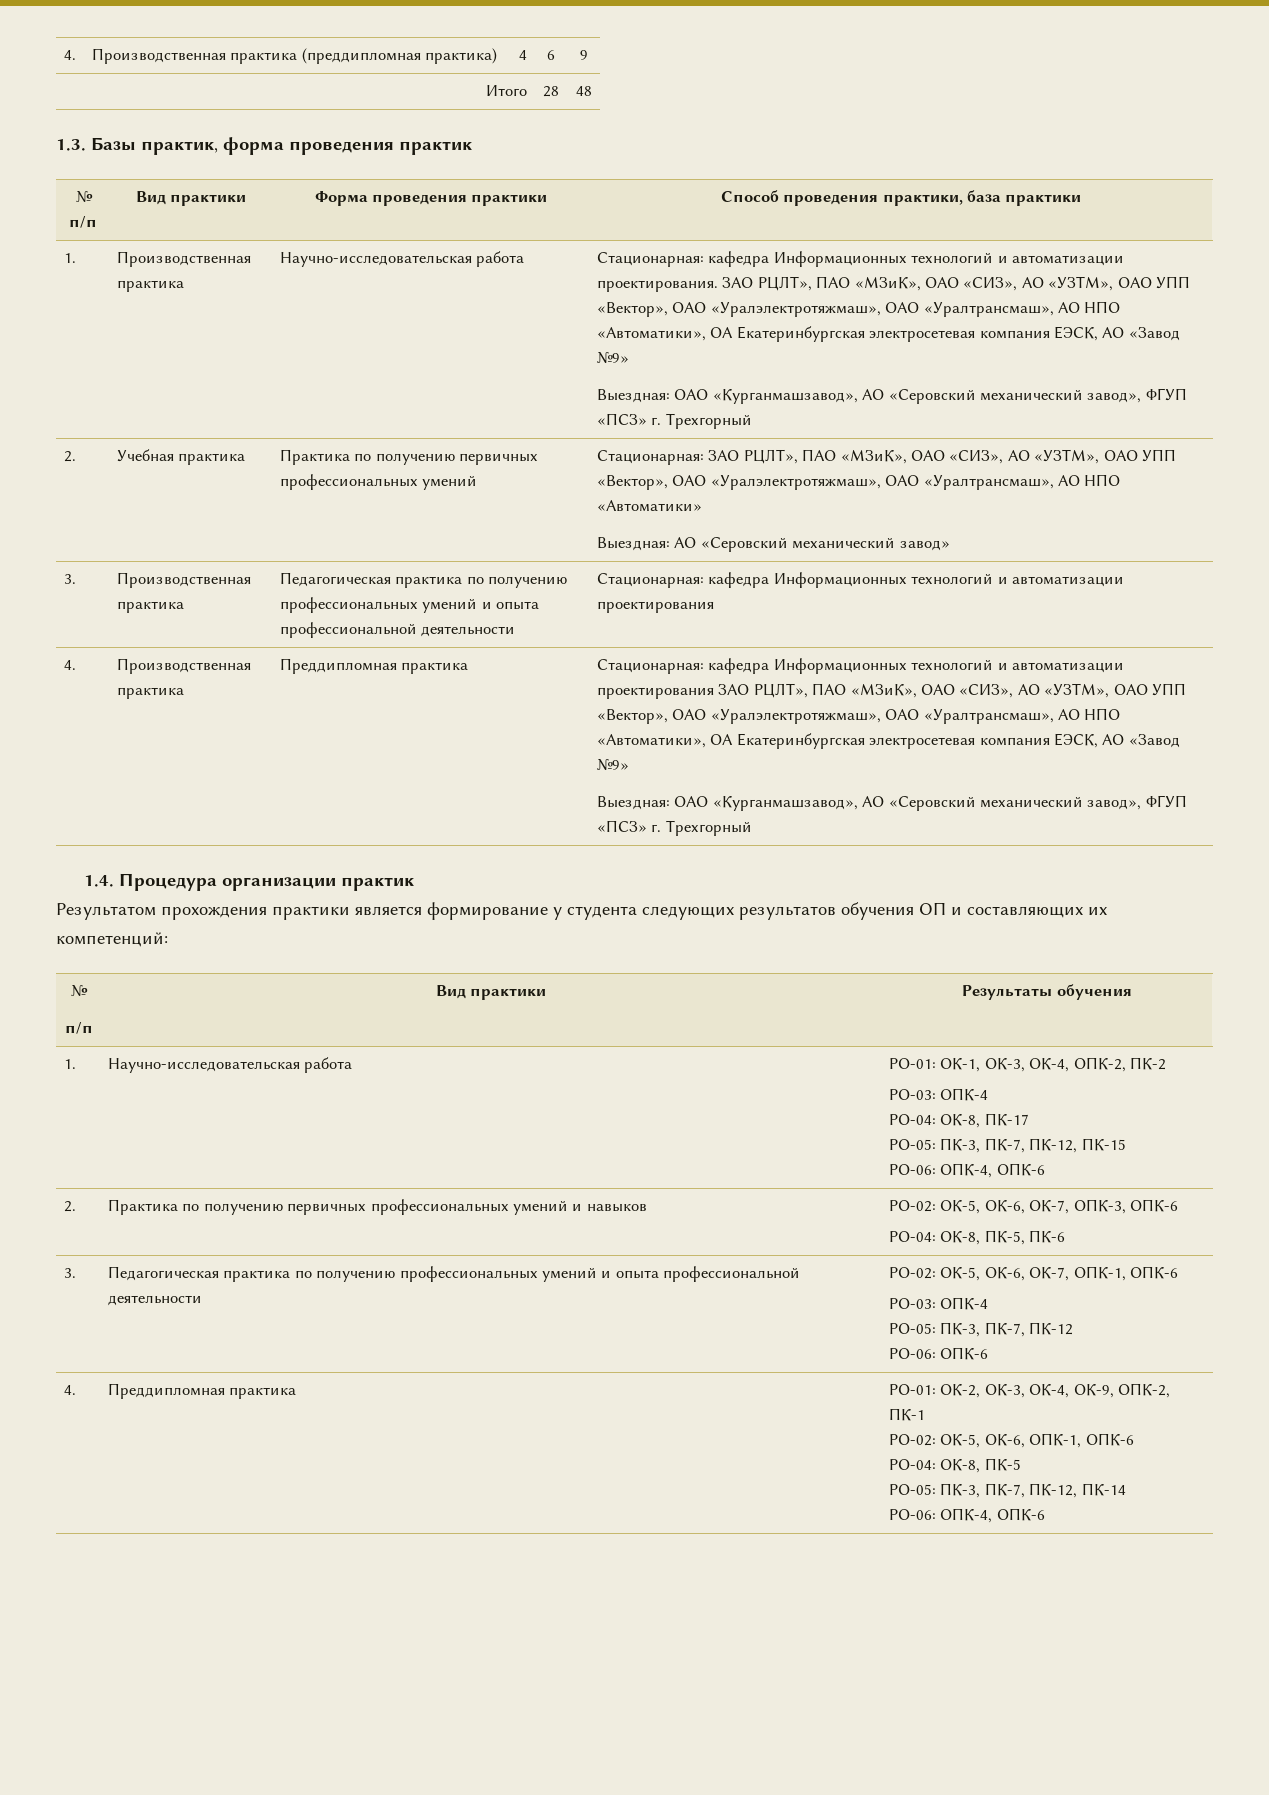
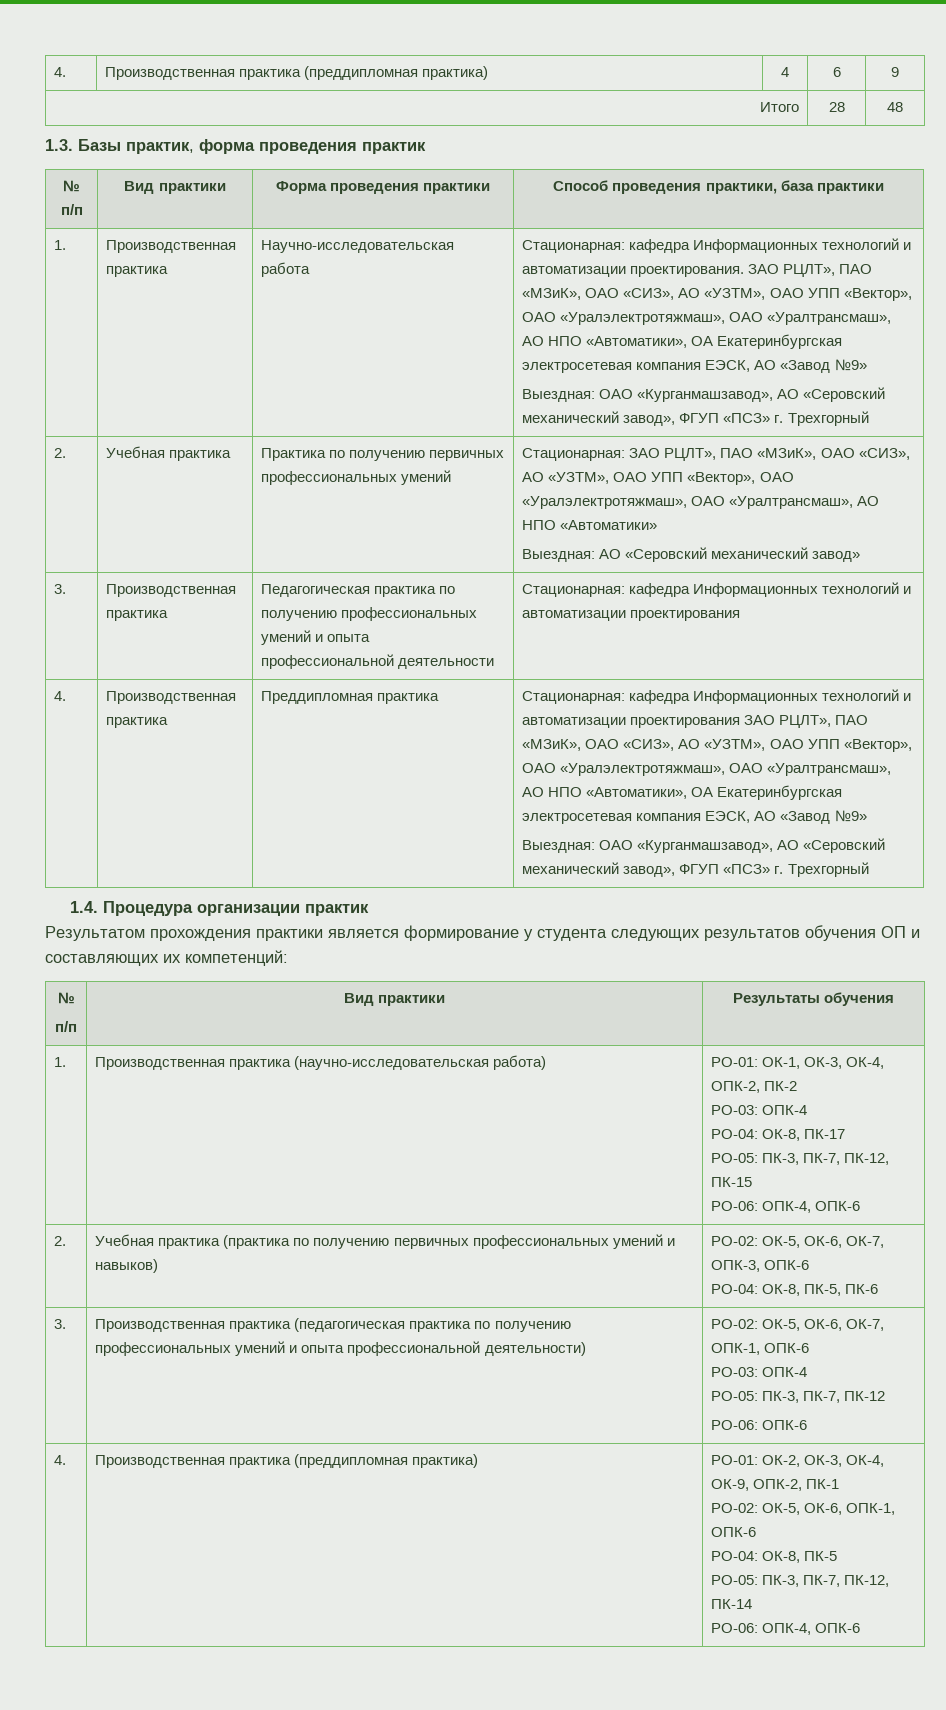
[107,1057,353,1073] Научно-исследовательская работа -> [95,1055,547,1070] Производственная практика (научно-исследовательская работа)
[107,1199,178,1215] Практика -> [95,1234,291,1249] Учебная практика (практика
[586,1203,647,1212] навыков -> [95,1259,159,1273] навыков)
[107,1266,801,1282] [107,1295,202,1306] Педагогическая практика по получению профессиональных умений и опыта профессиональной деятельности -> [95,1318,571,1332] [95,1341,586,1356] Производственная практика (педагогическая практика по получению профессиональных умений и опыта профессиональной деятельности)
[107,1383,297,1399] Преддипломная практика -> [95,1454,479,1468] Производственная практика (преддипломная практика)

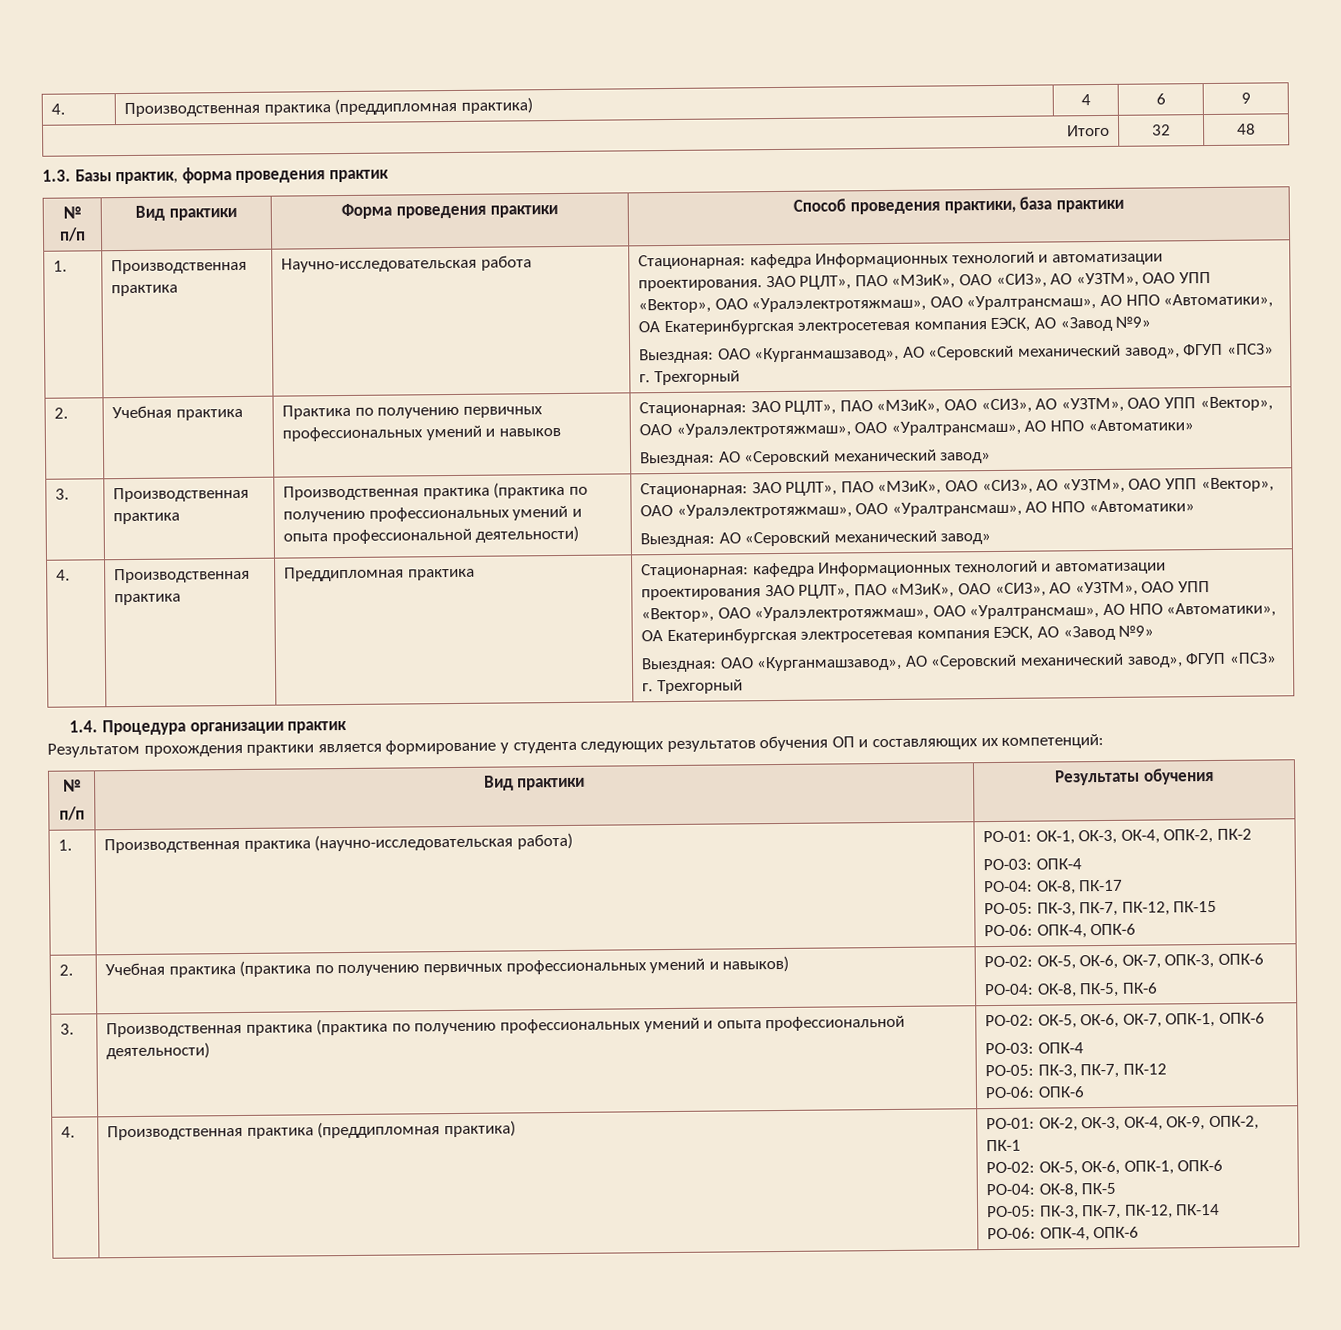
[828,102,845,112] 28 -> [1152,124,1171,136] 32
(452, 477) none -> [485,428,561,437] и навыков
[261,584,456,597] [261,607,478,621] [261,630,371,645] [261,654,495,669] [522,582,912,597] [522,610,741,621] Педагогическая практика по получению профессиональных умений и опыта профессиональной деятельности | Стационарная: кафедра Информационных технологий и автоматизации проектирования -> [283,481,588,501] [283,505,582,523] [283,525,580,545] [640,477,1274,498] [640,500,1195,519] [640,530,992,548] Производственная практика (практика по получению профессиональных умений и опыта профессиональной деятельности) | Стационарная: ЗАО РЦЛТ», ПАО «МЗиК», ОАО «СИЗ», АО «УЗТМ», ОАО УПП «Вектор», ОАО «Уралэлектротяжмаш», ОАО «Уралтрансмаш», АО НПО «Автоматики» // Выездная: АО «Серовский механический завод»
[294,1318,472,1332] (педагогическая практика -> [316,1018,389,1036] (практика

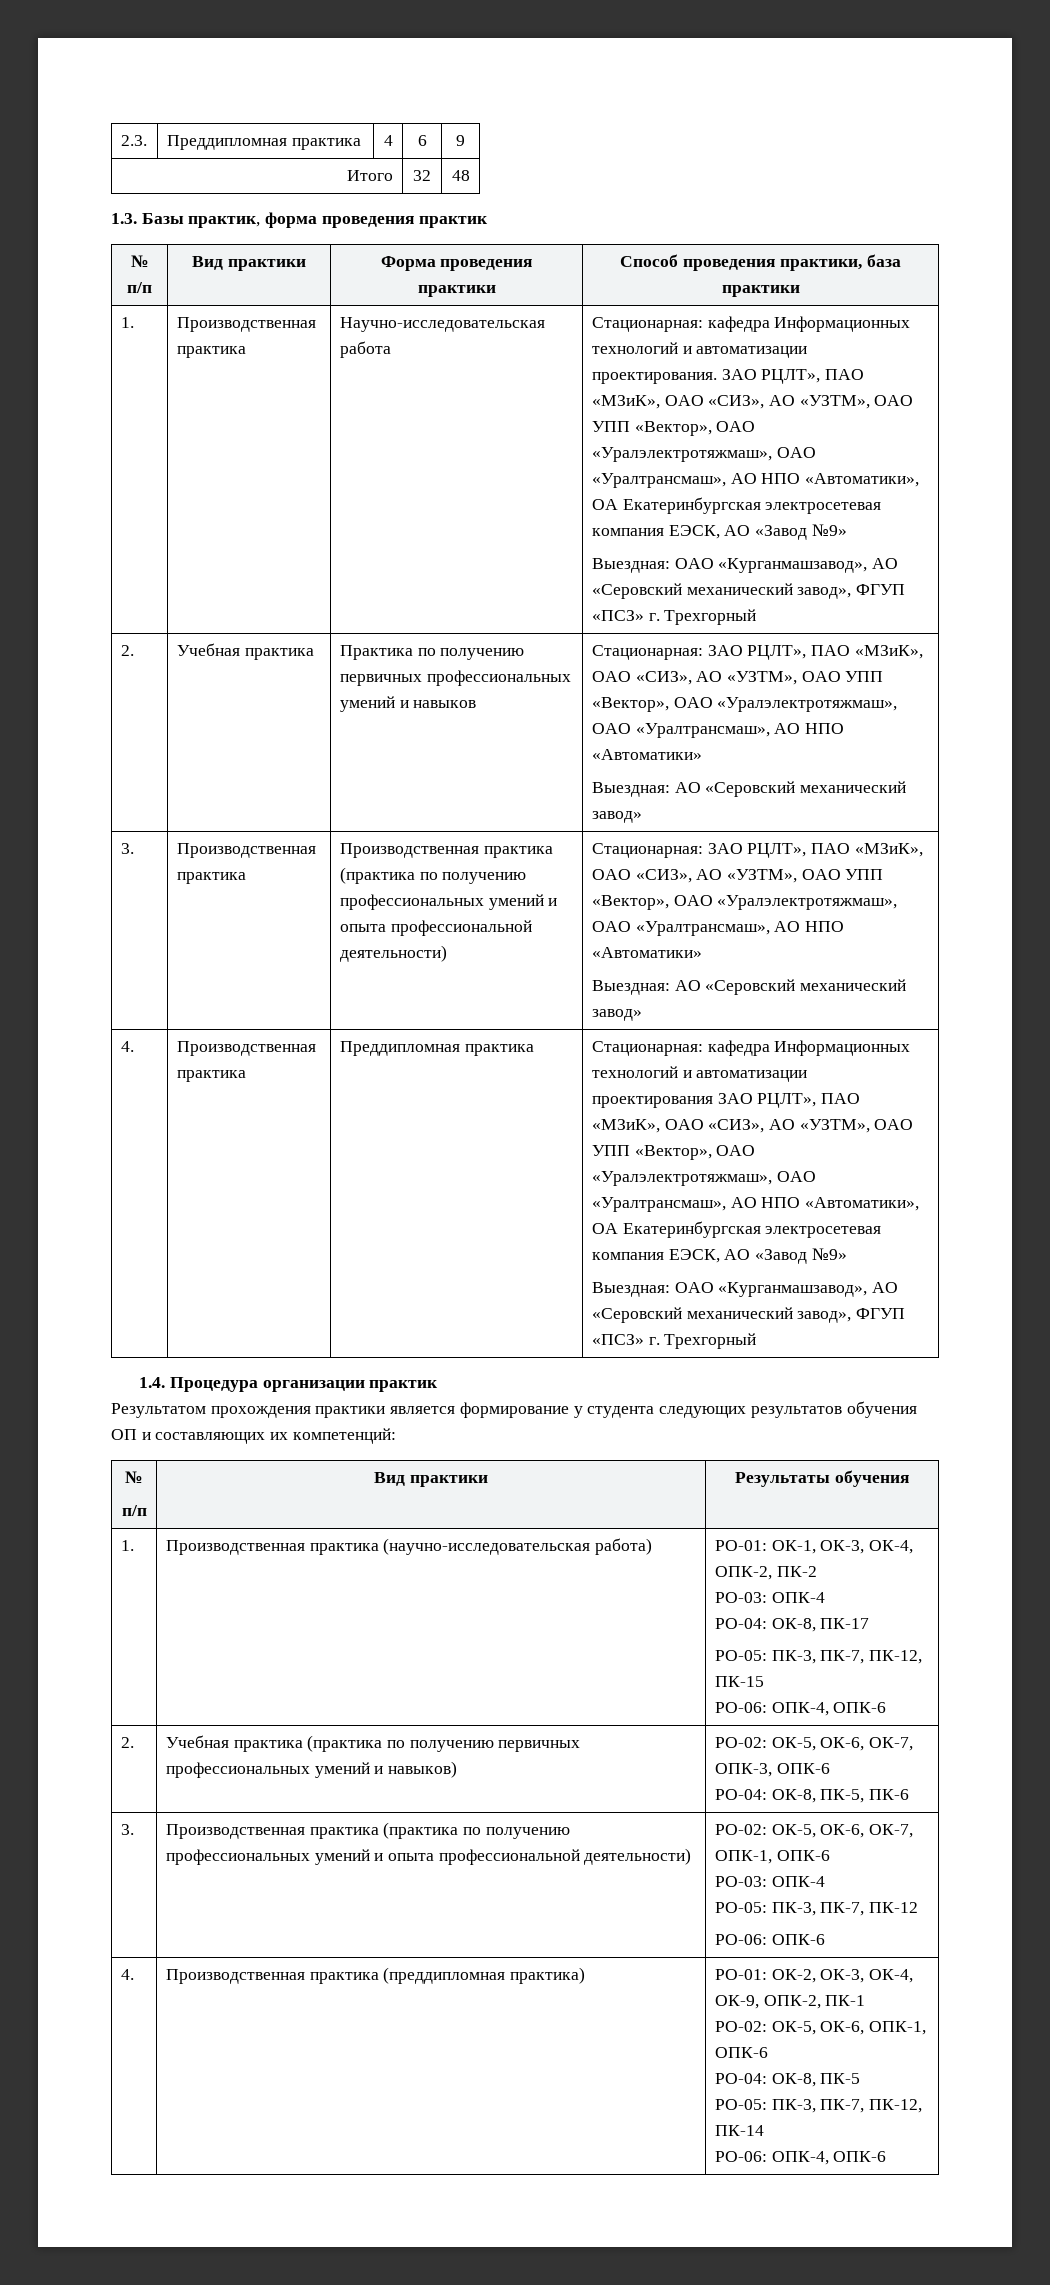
[51,103,66,115] [124,97,533,118] 4. | Производственная практика (преддипломная практика) -> [120,135,147,146] [166,135,361,150] 2.3. | Преддипломная практика

